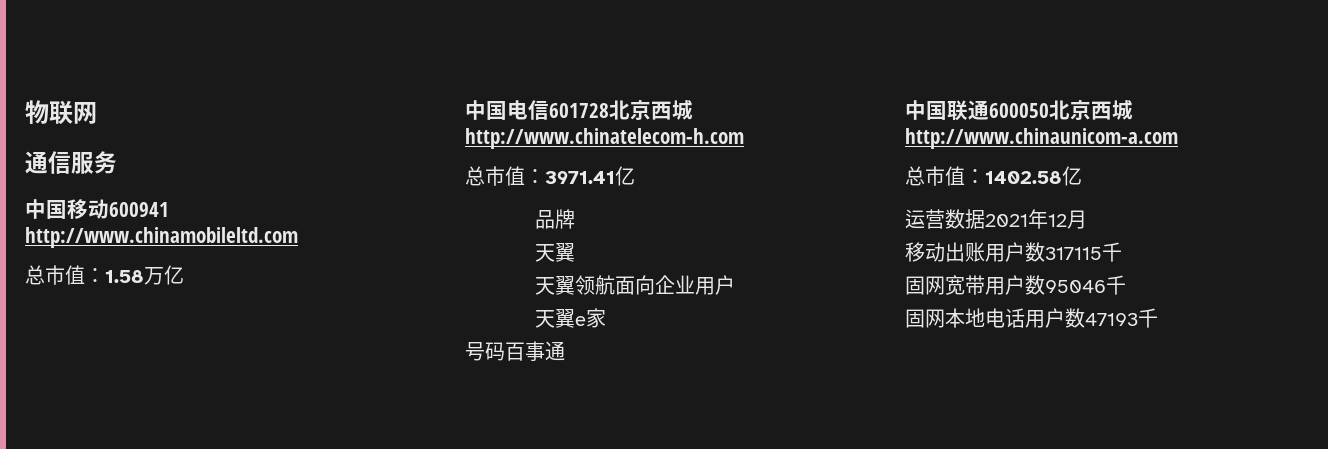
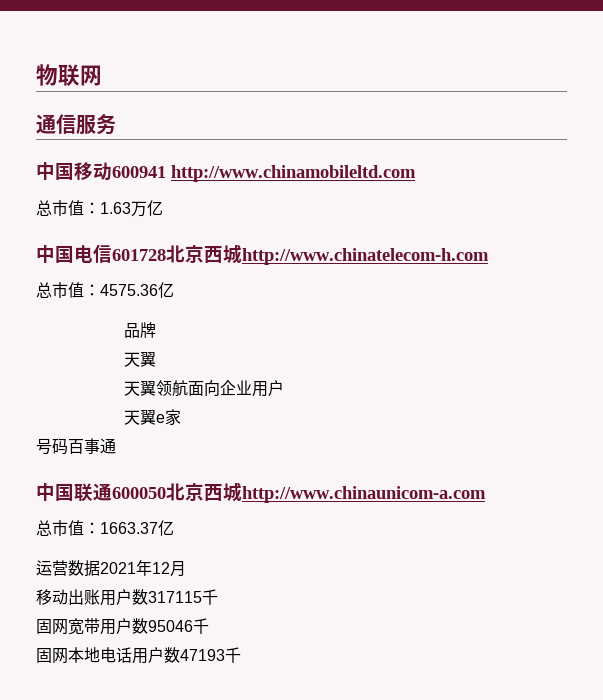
[105,270,144,283] 1.58 -> [100,202,131,214] 1.63
[545,171,615,184] 3971.41 -> [100,284,158,296] 4575.36
[985,171,1062,184] 1402.58 -> [100,522,158,534] 1663.37

